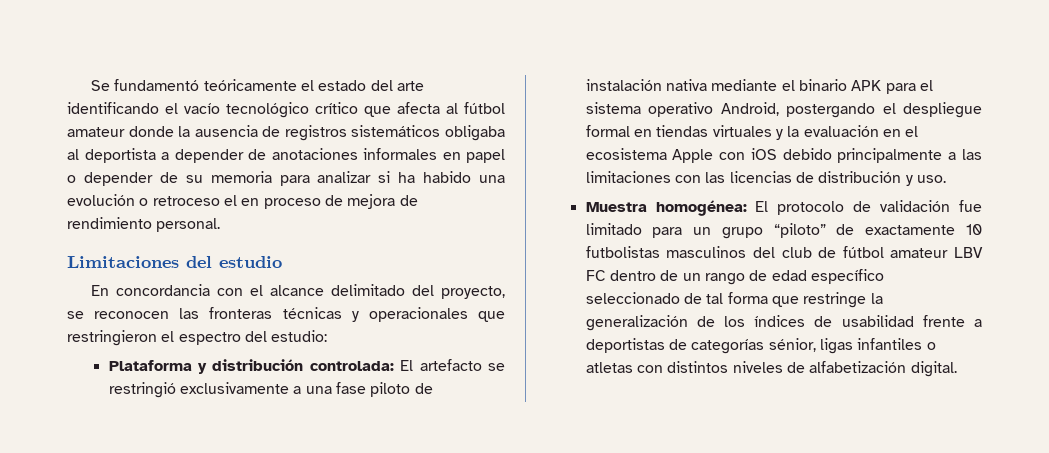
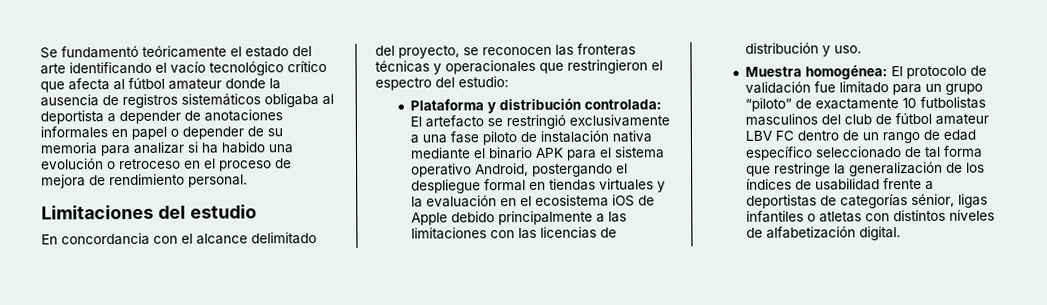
[223,195,260,206] el en -> [184,158,216,169] en el
[672,148,777,163] Apple con iOS -> [612,194,656,207] [411,212,449,226] iOS de Apple

